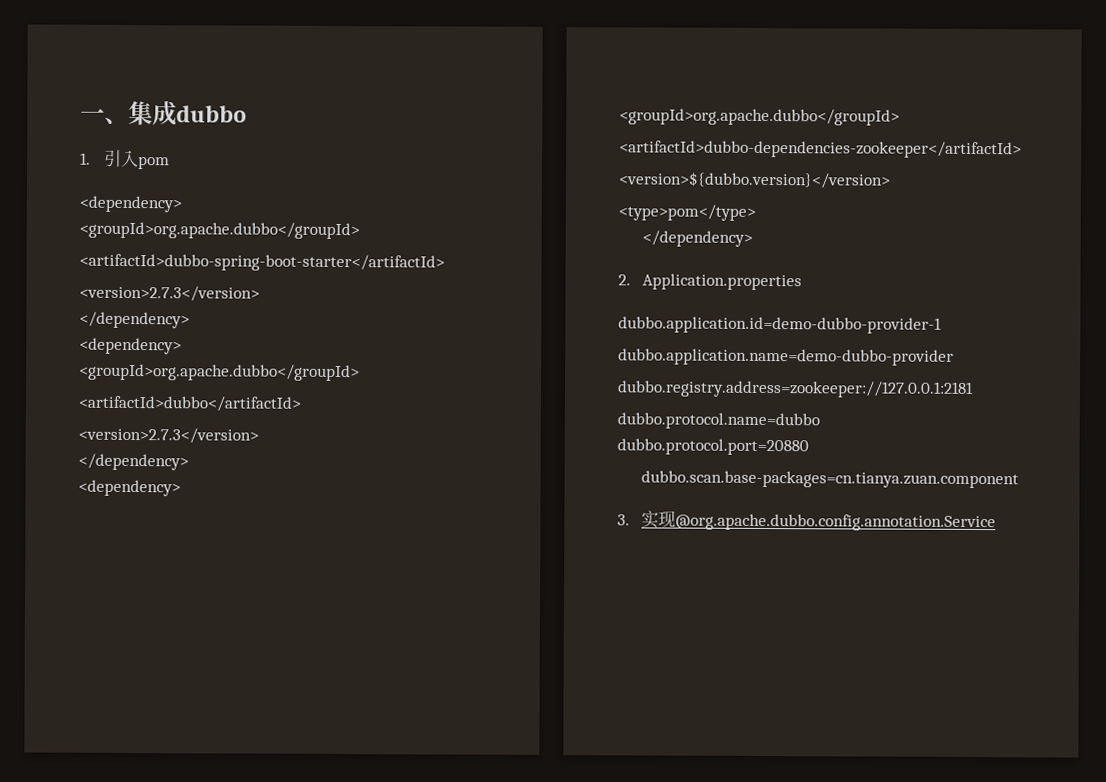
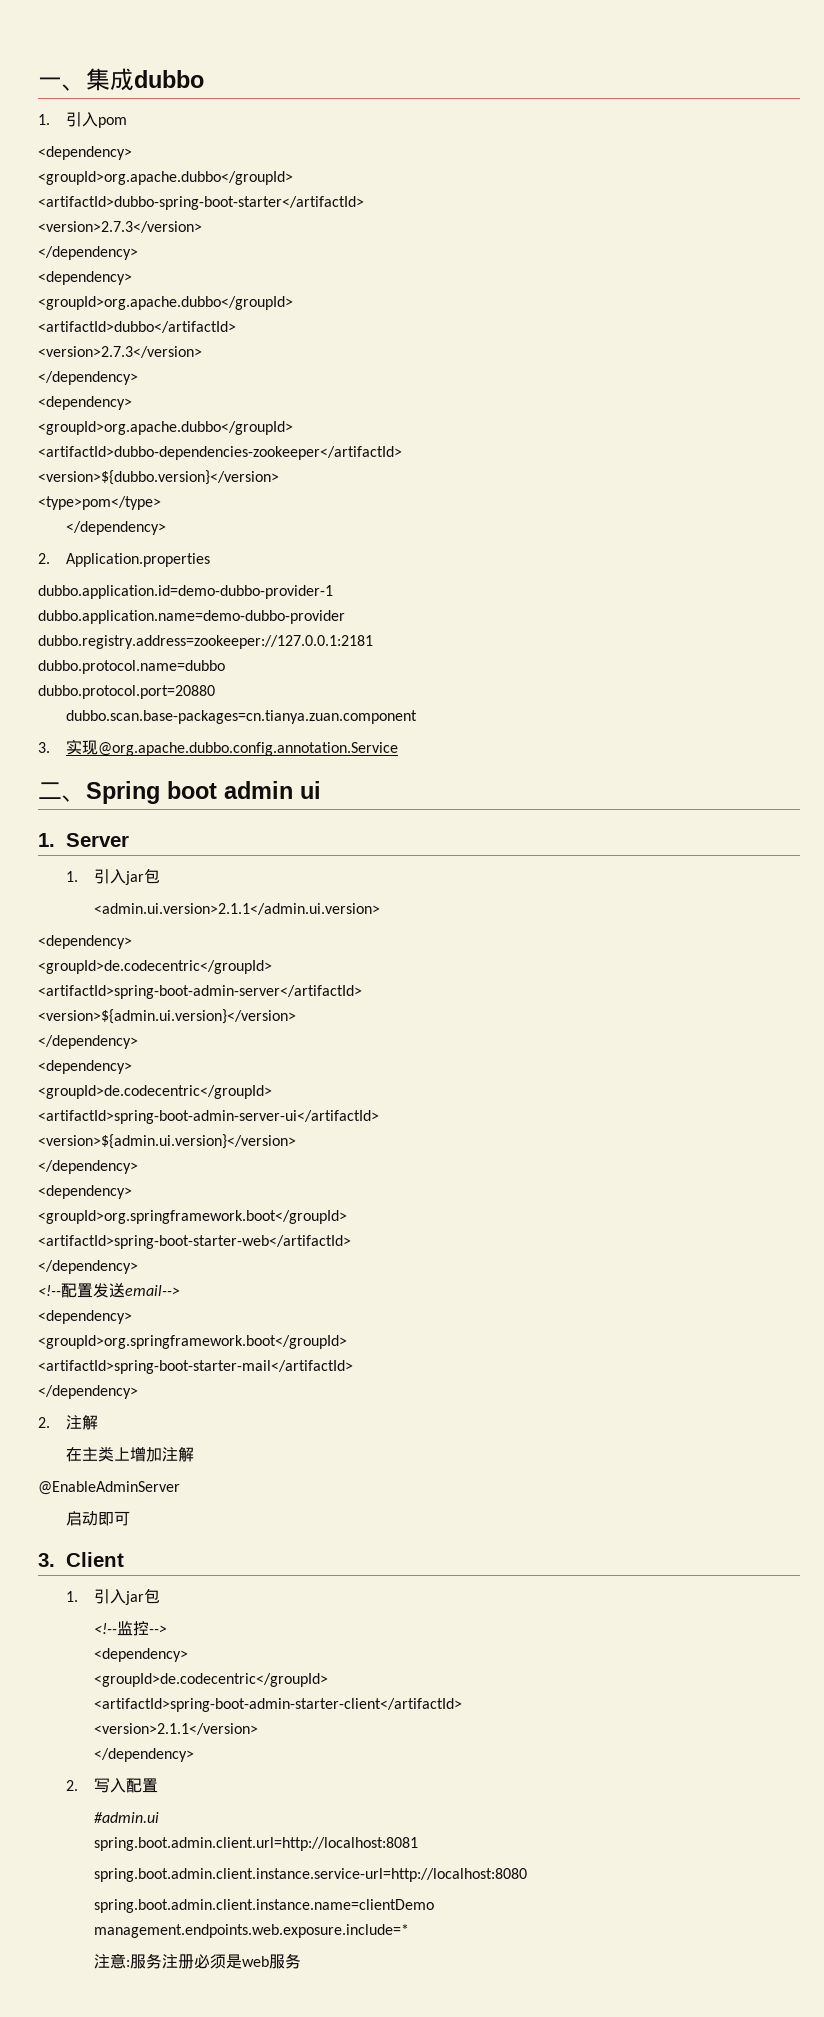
(996, 522) none -> [38,781,321,804] [38,833,130,847] [66,868,161,885] [94,903,381,915] [38,935,132,949] [38,960,272,974] [38,985,362,999] [38,1009,296,1024] [38,1035,138,1049] [38,1060,132,1074] [38,1085,272,1099] [38,1110,379,1124] [38,1134,296,1149] [38,1160,138,1174] [38,1185,132,1199] [38,1210,347,1224] [38,1235,351,1249] [38,1260,138,1274] [38,1282,180,1298] [38,1310,132,1324] [38,1335,347,1349] [38,1360,353,1374] [38,1385,138,1399] [38,1415,99,1430] [66,1446,195,1462] [38,1481,180,1495] [66,1511,131,1526] [38,1552,125,1567] [66,1588,161,1605] [94,1621,168,1636] [94,1648,189,1662] [94,1673,329,1687] [94,1698,463,1712] [94,1723,259,1735] [94,1748,195,1762] [66,1778,159,1793] [94,1812,160,1823] [94,1837,419,1851] [94,1868,528,1882] [94,1899,435,1913] [94,1924,410,1938] [94,1953,302,1969] // 二、Spring boot admin ui // 1. Server // 1.引入jar包 // <admin.ui.version>2.1.1</admin.ui.version> // <dependency> // <groupId>de.codecentric</groupId> // <artifactId>spring-boot-admin-server</artifactId> // <version>${admin.ui.version}</version> // </dependency> // <dependency> // <groupId>de.codecentric</groupId> // <artifactId>spring-boot-admin-server-ui</artifactId> // <version>${admin.ui.version}</version> // </dependency> // <dependency> // <groupId>org.springframework.boot</groupId> // <artifactId>spring-boot-starter-web</artifactId> // </dependency> // <!--配置发送email--> // <dependency> // <groupId>org.springframework.boot</groupId> // <artifactId>spring-boot-starter-mail</artifactId> // </dependency> // 2.注解 // 在主类上增加注解 // @EnableAdminServer // 启动即可 // 3. Client // 1.引入jar包 // <!--监控--> // <dependency> // <groupId>de.codecentric</groupId> // <artifactId>spring-boot-admin-starter-client</artifactId> // <version>2.1.1</version> // </dependency> // 2.写入配置 // #admin.ui // spring.boot.admin.client.url=http://localhost:8081 // spring.boot.admin.client.instance.service-url=http://localhost:8080 // spring.boot.admin.client.instance.name=clientDemo // management.endpoints.web.exposure.include=* // 注意:服务注册必须是web服务

